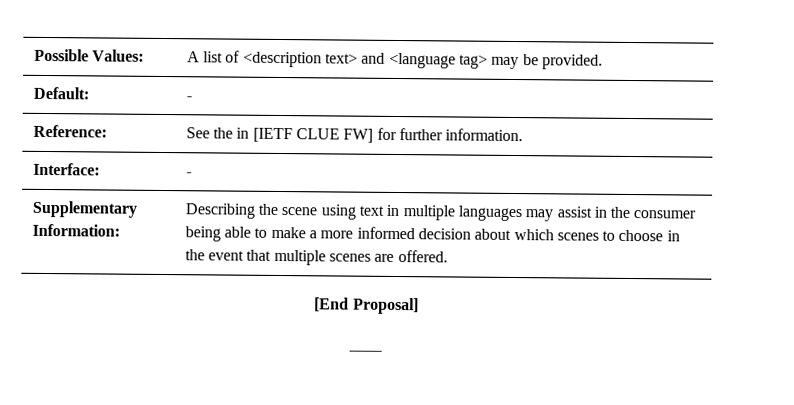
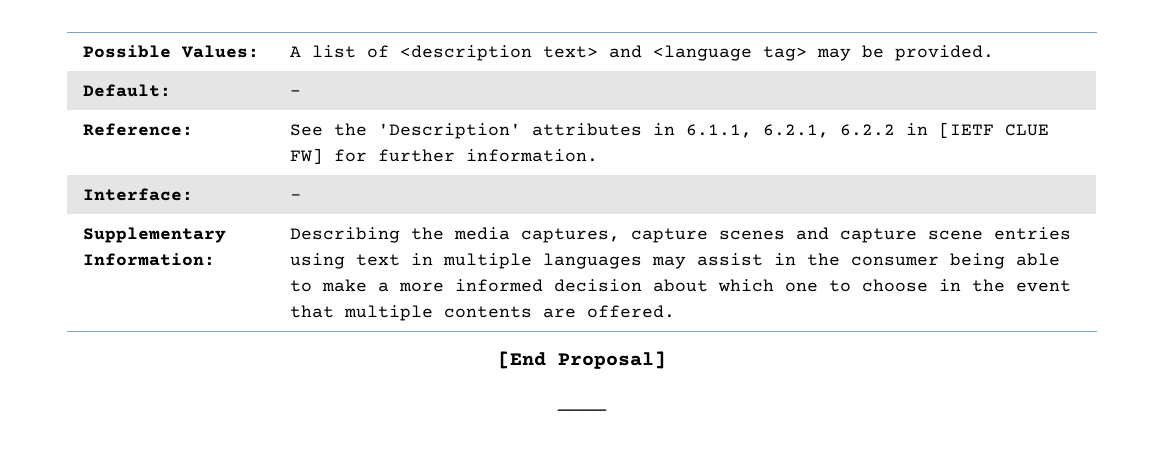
(233, 133) none -> [377,123,895,139] 'Description' attributes in 6.1.1, 6.2.1, 6.2.2
[281,207,318,216] scene -> [453,227,1071,243] media captures, capture scenes and capture scene entries
[556,232,599,241] scenes -> [784,282,818,292] one
[328,253,371,262] scenes -> [443,306,532,318] contents

